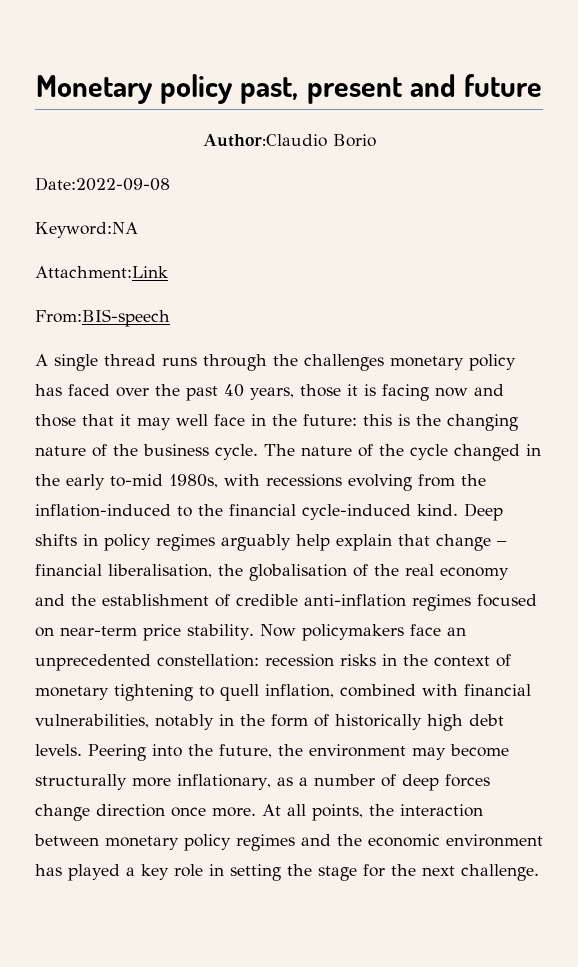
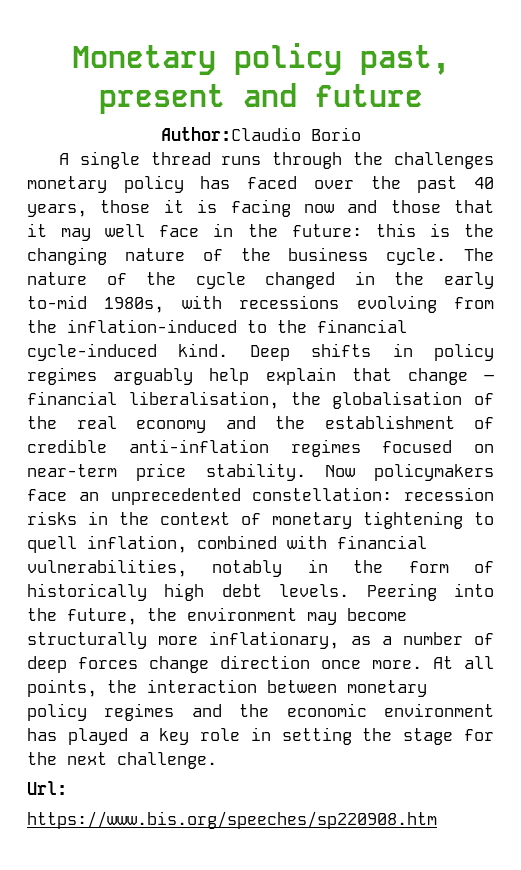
[35,177,170,191] [35,222,138,238] [35,266,168,278] [35,309,170,327] // Date:2022-09-08 // Keyword:NA // Attachment:Link // From:BIS-speech -> (361, 134) none
(539, 872) none -> [27,781,67,795] [27,811,437,829] // Url: // https://www.bis.org/speeches/sp220908.htm

